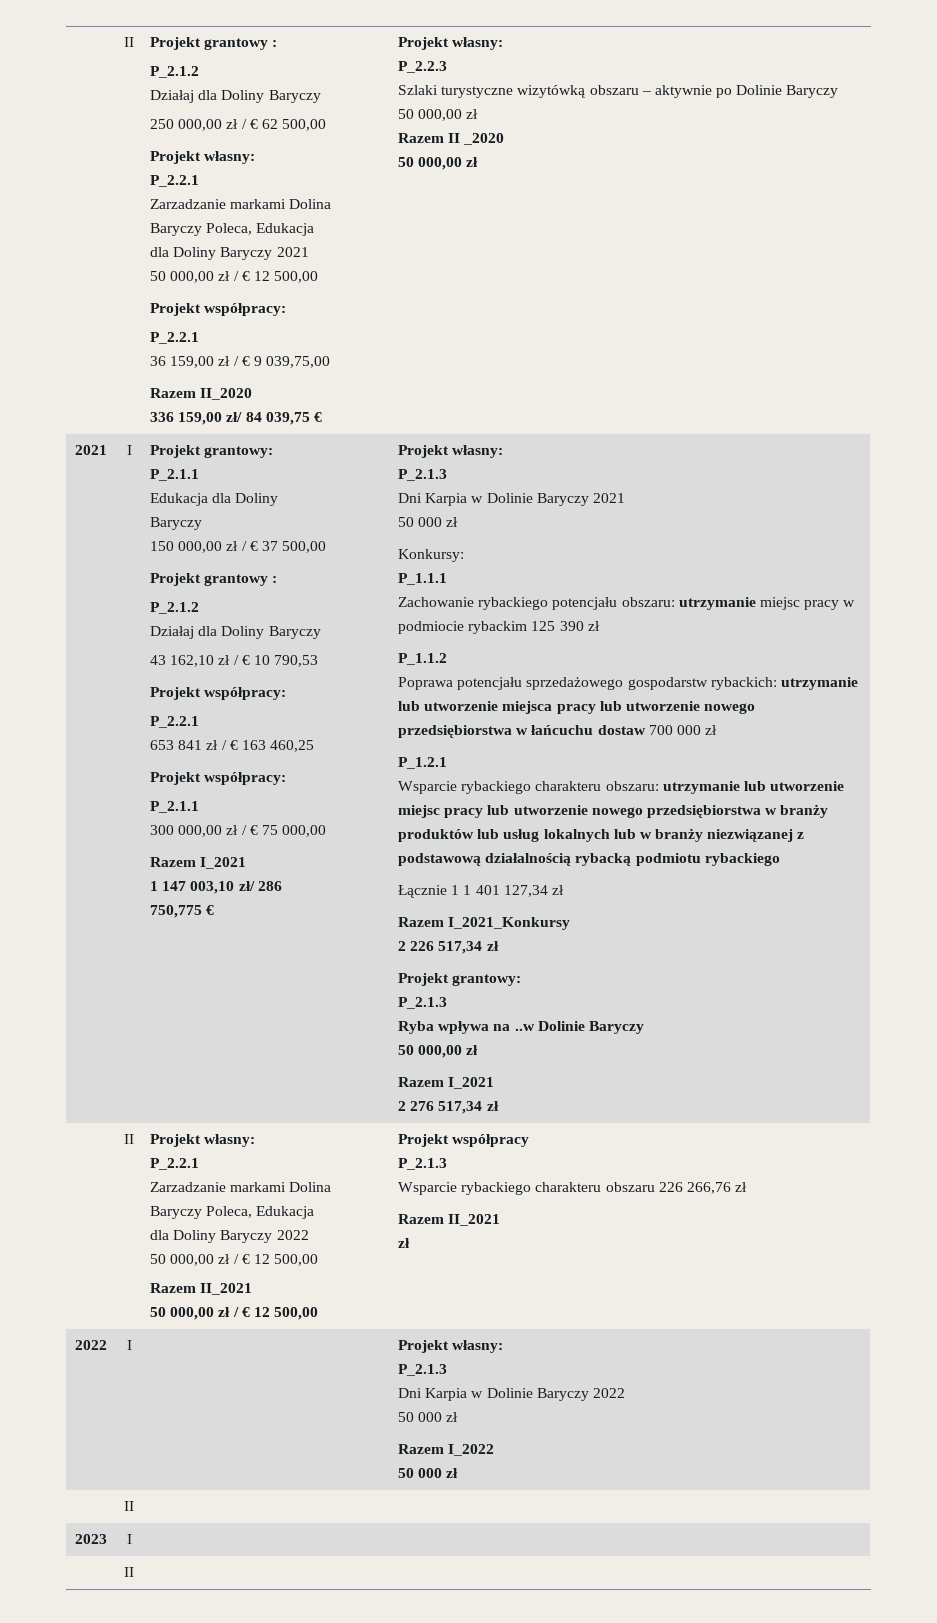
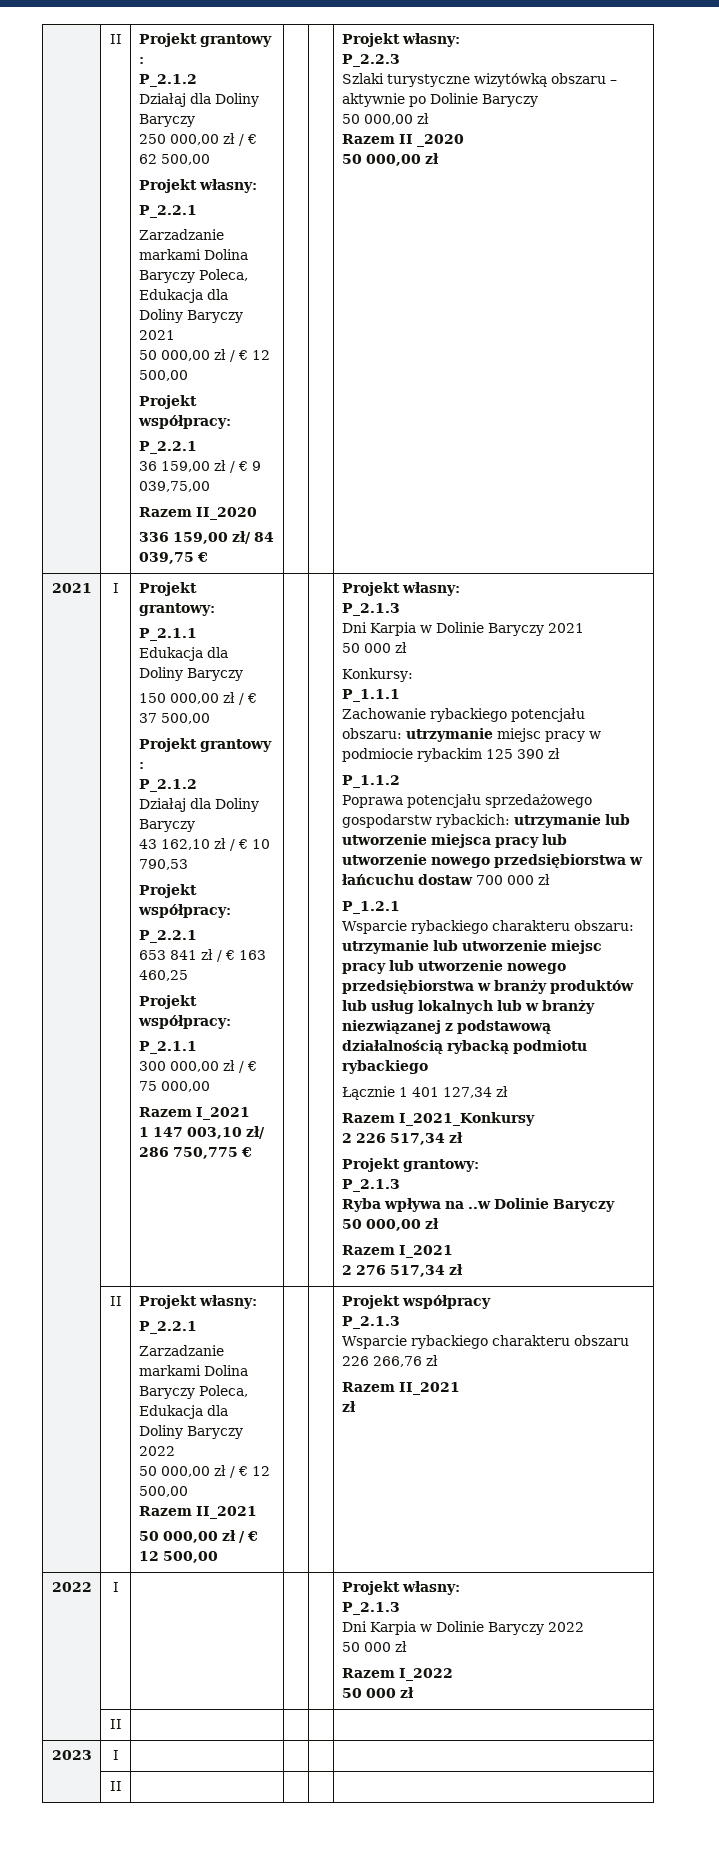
[463,885,472,895] 1 -> (408, 1092) none

